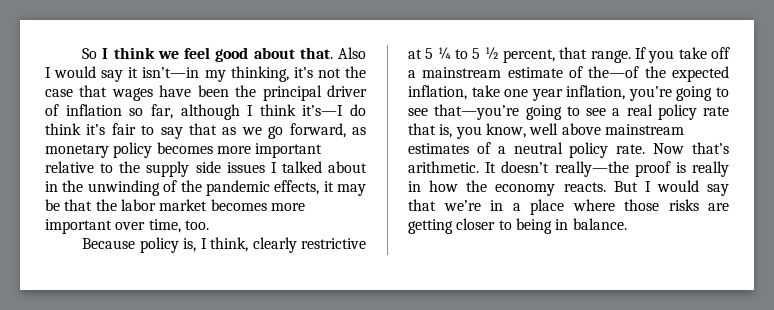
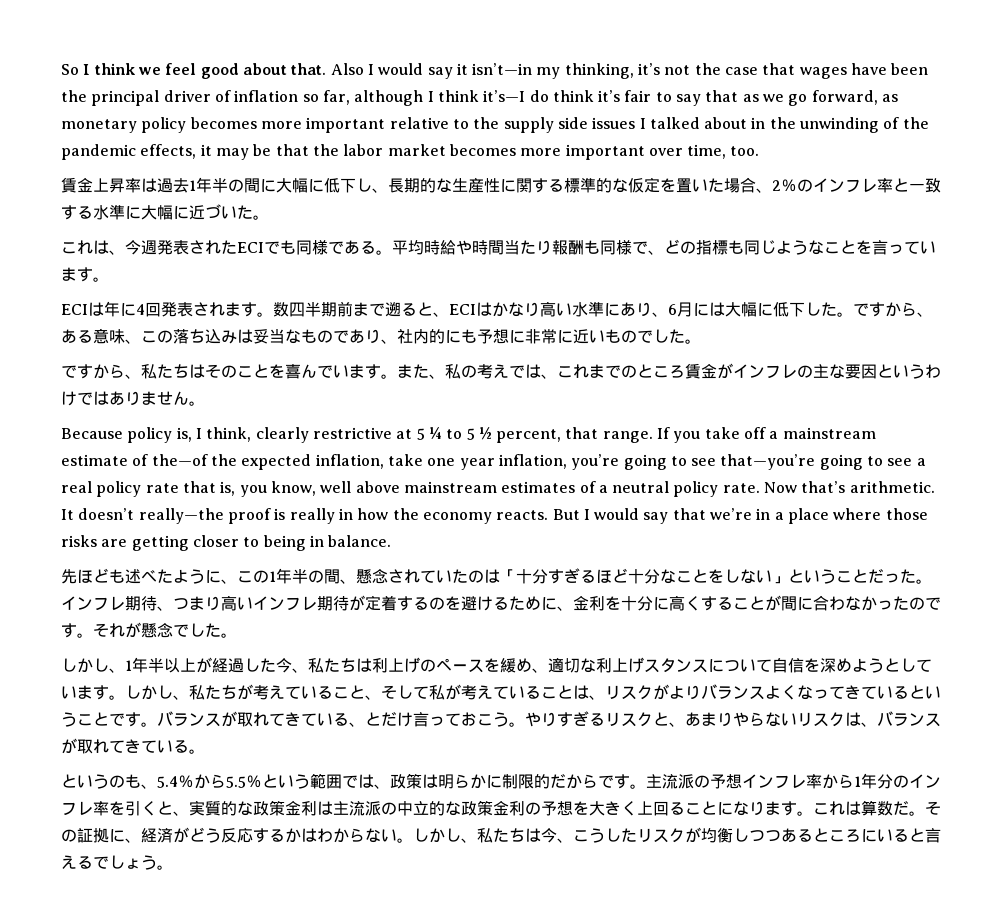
(209, 225) none -> [61,177,941,193] [61,204,269,220] [61,239,936,255] [61,267,109,282] [61,301,933,317] [61,328,701,344] [61,363,941,379] [61,391,205,406] // 賃金上昇率は過去1年半の間に大幅に低下し、長期的な生産性に関する標準的な仮定を置いた場合、2％のインフレ率と一致する水準に大幅に近づいた。 // これは、今週発表されたECIでも同様である。平均時給や時間当たり報酬も同様で、どの指標も同じようなことを言っています。 // ECIは年に4回発表されます。数四半期前まで遡ると、ECIはかなり高い水準にあり、6月には大幅に低下した。ですから、ある意味、この落ち込みは妥当なものであり、社内的にも予想に非常に近いものでした。 // ですから、私たちはそのことを喜んでいます。また、私の考えでは、これまでのところ賃金がインフレの主な要因というわけではありません。
(627, 224) none -> [61,568,932,584] [61,595,941,611] [61,622,237,638] [61,657,932,673] [61,684,941,700] [61,711,941,727] [61,738,205,754] [61,773,941,789] [61,800,941,816] [61,827,941,843] [61,855,173,870] // 先ほども述べたように、この1年半の間、懸念されていたのは「十分すぎるほど十分なことをしない」ということだった。インフレ期待、つまり高いインフレ期待が定着するのを避けるために、金利を十分に高くすることが間に合わなかったのです。それが懸念でした。 // しかし、1年半以上が経過した今、私たちは利上げのペースを緩め、適切な利上げスタンスについて自信を深めようとしています。しかし、私たちが考えていること、そして私が考えていることは、リスクがよりバランスよくなってきているということです。バランスが取れてきている、とだけ言っておこう。やりすぎるリスクと、あまりやらないリスクは、バランスが取れてきている。 // というのも、5.4％から5.5％という範囲では、政策は明らかに制限的だからです。主流派の予想インフレ率から1年分のインフレ率を引くと、実質的な政策金利は主流派の中立的な政策金利の予想を大きく上回ることになります。これは算数だ。その証拠に、経済がどう反応するかはわからない。しかし、私たちは今、こうしたリスクが均衡しつつあるところにいると言えるでしょう。

